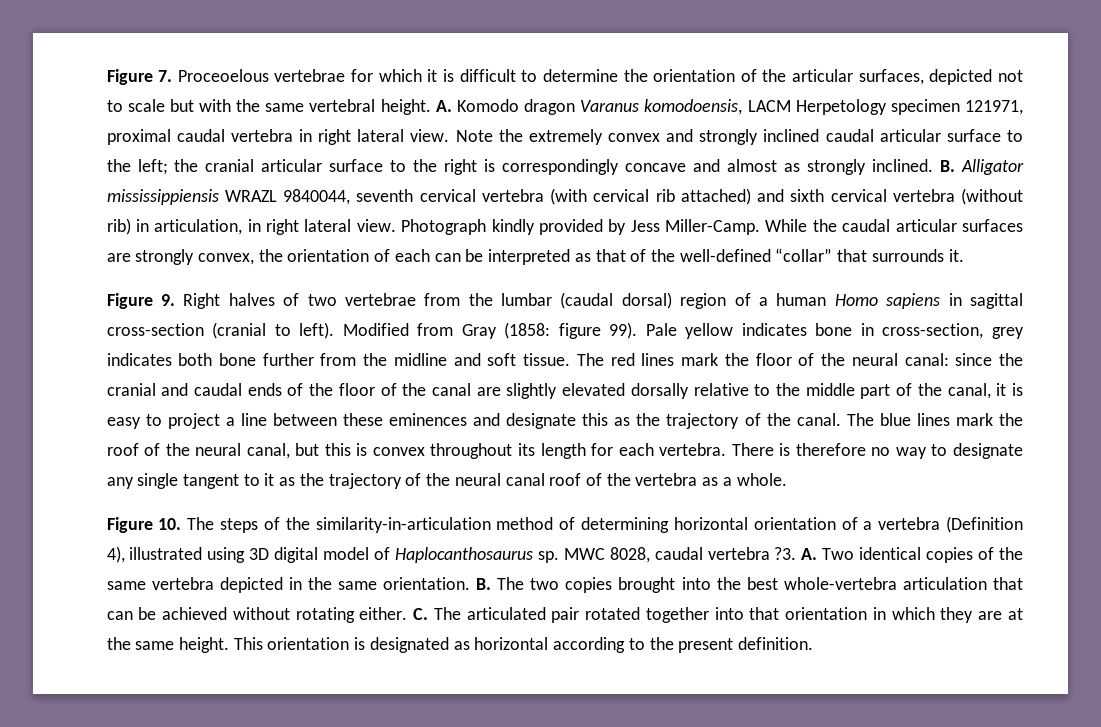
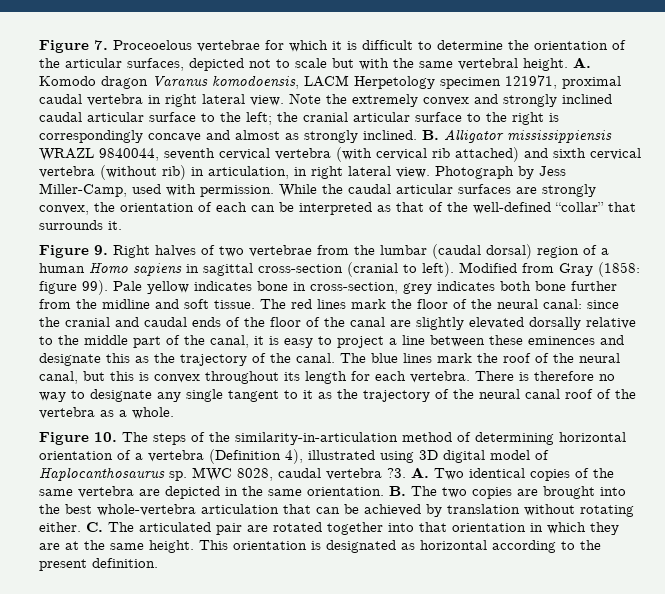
[491,219,761,235] kindly provided by Jess Miller-Camp. -> [518,166,567,179] [39,183,275,197] by Jess Miller-Camp, used with permission.
(214, 583) none -> [139,489,161,496] are
(613, 585) none -> [517,489,539,496] are
(228, 613) none -> [426,504,521,517] by translation
(580, 615) none -> [247,525,269,532] are

